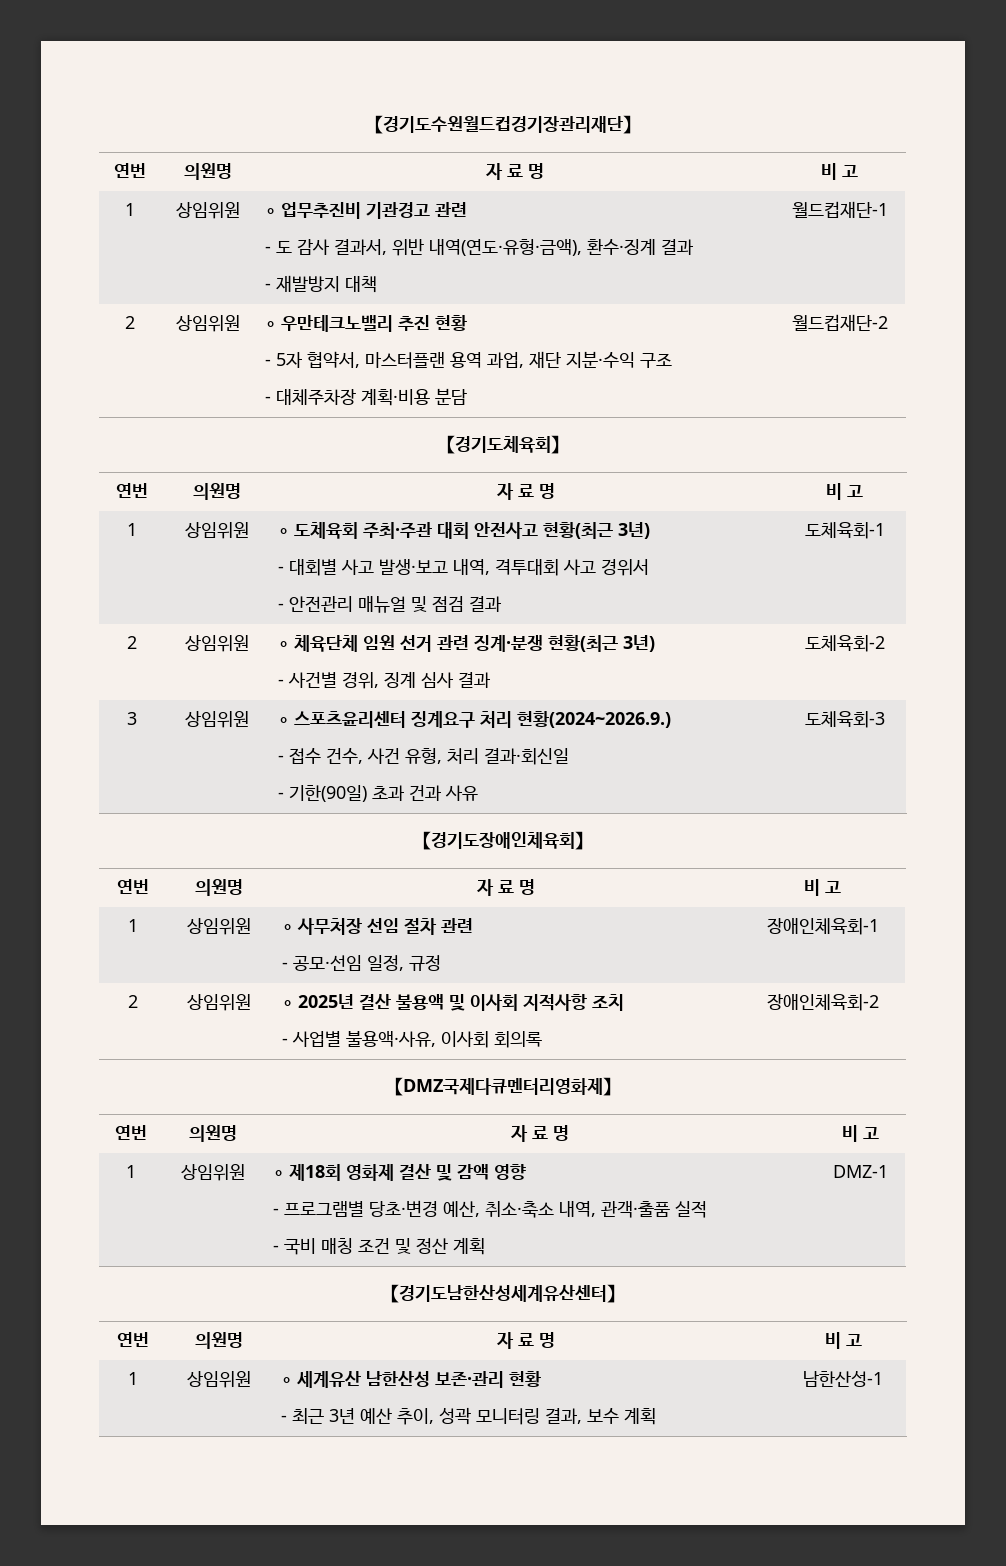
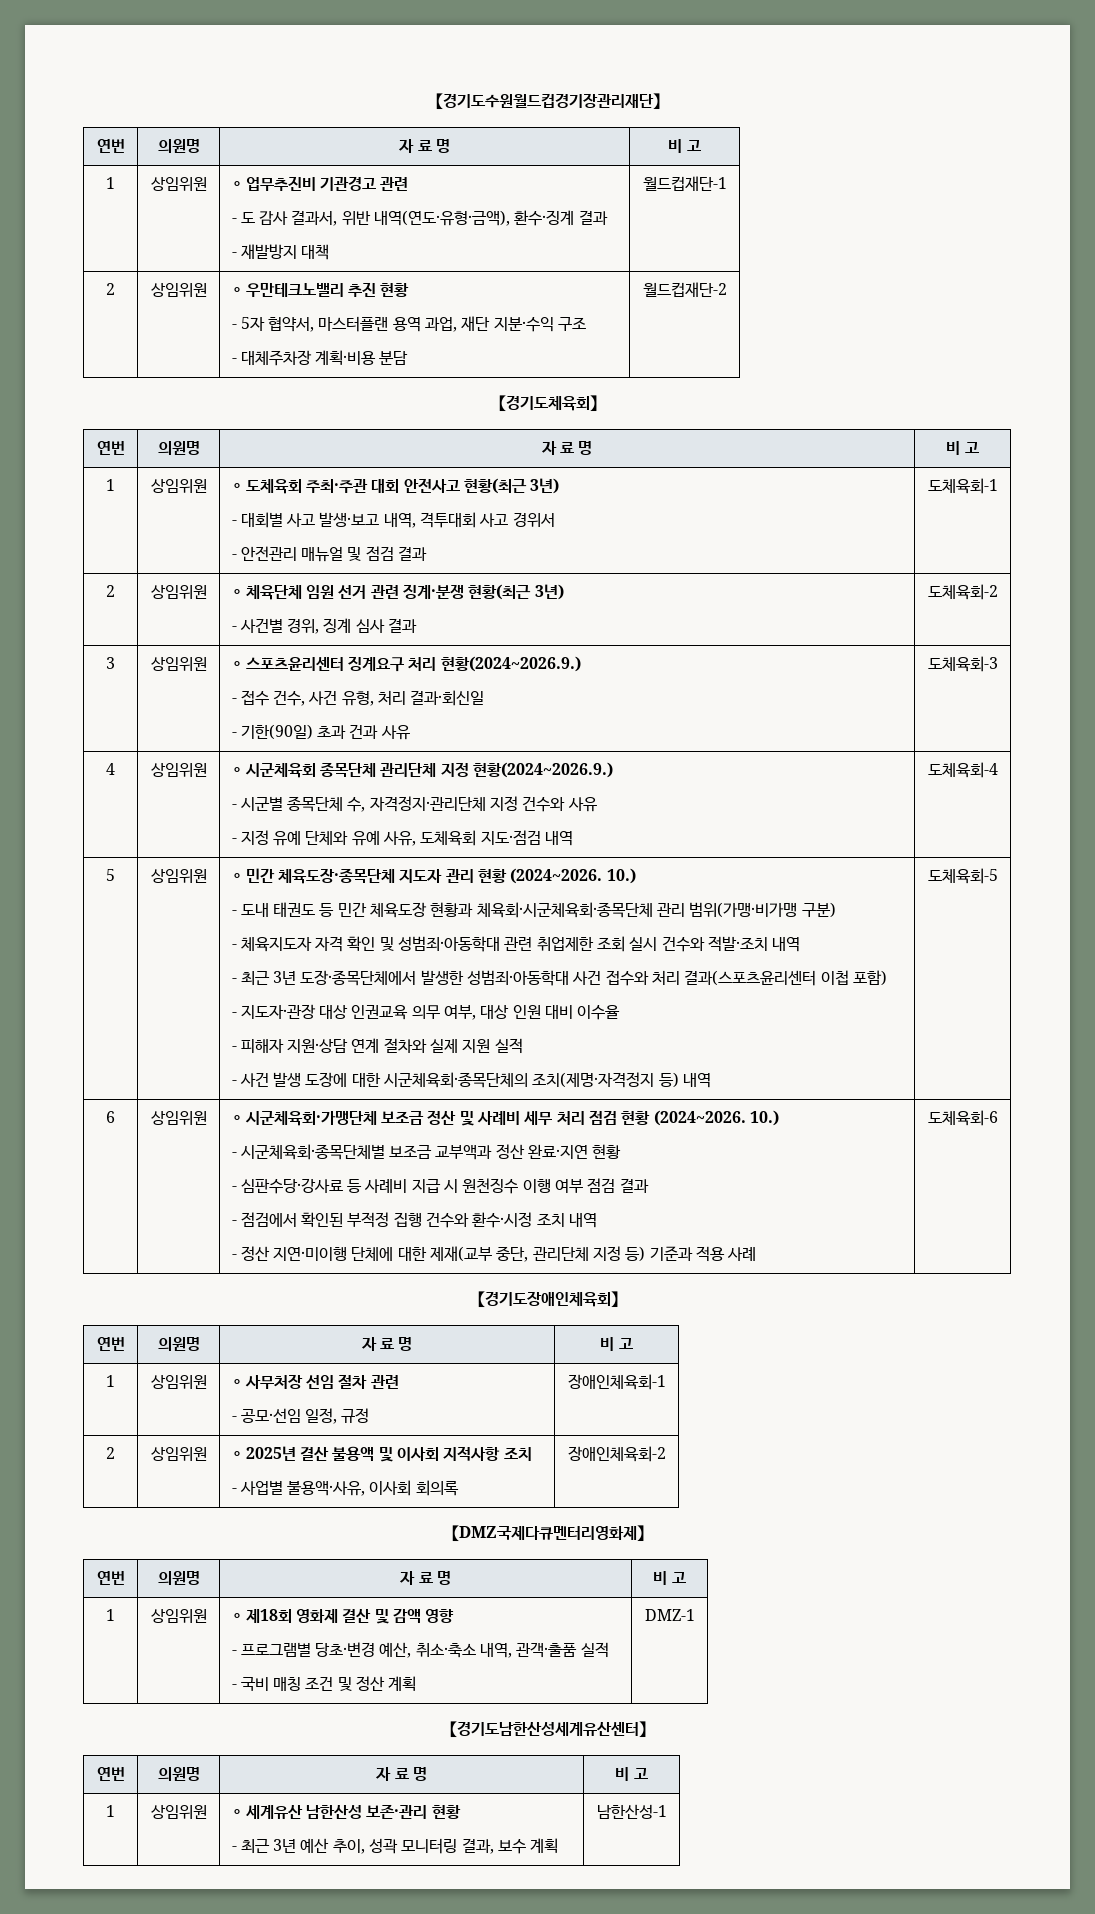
(885, 719) none -> [106,763,115,775] [150,763,207,777] [231,762,614,778] [231,796,597,812] [231,830,574,846] [927,762,998,778] [106,869,115,881] [150,869,207,883] [231,868,636,884] [231,902,836,918] [231,936,801,952] [231,970,888,986] [231,1004,621,1020] [231,1038,523,1054] [231,1072,712,1088] [927,868,998,884] [106,1111,115,1123] [150,1111,207,1125] [231,1110,780,1126] [231,1144,622,1160] [231,1178,649,1194] [231,1212,598,1228] [231,1246,757,1262] [927,1110,998,1126] // 4 | 상임위원 | ∘ 시군체육회 종목단체 관리단체 지정 현황(2024~2026.9.) // - 시군별 종목단체 수, 자격정지·관리단체 지정 건수와 사유 // - 지정 유예 단체와 유예 사유, 도체육회 지도·점검 내역 | 도체육회-4 // 5 | 상임위원 | ∘ 민간 체육도장·종목단체 지도자 관리 현황 (2024~2026. 10.) // - 도내 태권도 등 민간 체육도장 현황과 체육회·시군체육회·종목단체 관리 범위(가맹·비가맹 구분) // - 체육지도자 자격 확인 및 성범죄·아동학대 관련 취업제한 조회 실시 건수와 적발·조치 내역 // - 최근 3년 도장·종목단체에서 발생한 성범죄·아동학대 사건 접수와 처리 결과(스포츠윤리센터 이첩 포함) // - 지도자·관장 대상 인권교육 의무 여부, 대상 인원 대비 이수율 // - 피해자 지원·상담 연계 절차와 실제 지원 실적 // - 사건 발생 도장에 대한 시군체육회·종목단체의 조치(제명·자격정지 등) 내역 | 도체육회-5 // 6 | 상임위원 | ∘ 시군체육회·가맹단체 보조금 정산 및 사례비 세무 처리 점검 현황 (2024~2026. 10.) // - 시군체육회·종목단체별 보조금 교부액과 정산 완료·지연 현황 // - 심판수당·강사료 등 사례비 지급 시 원천징수 이행 여부 점검 결과 // - 점검에서 확인된 부적정 집행 건수와 환수·시정 조치 내역 // - 정산 지연·미이행 단체에 대한 제재(교부 중단, 관리단체 지정 등) 기준과 적용 사례 | 도체육회-6

